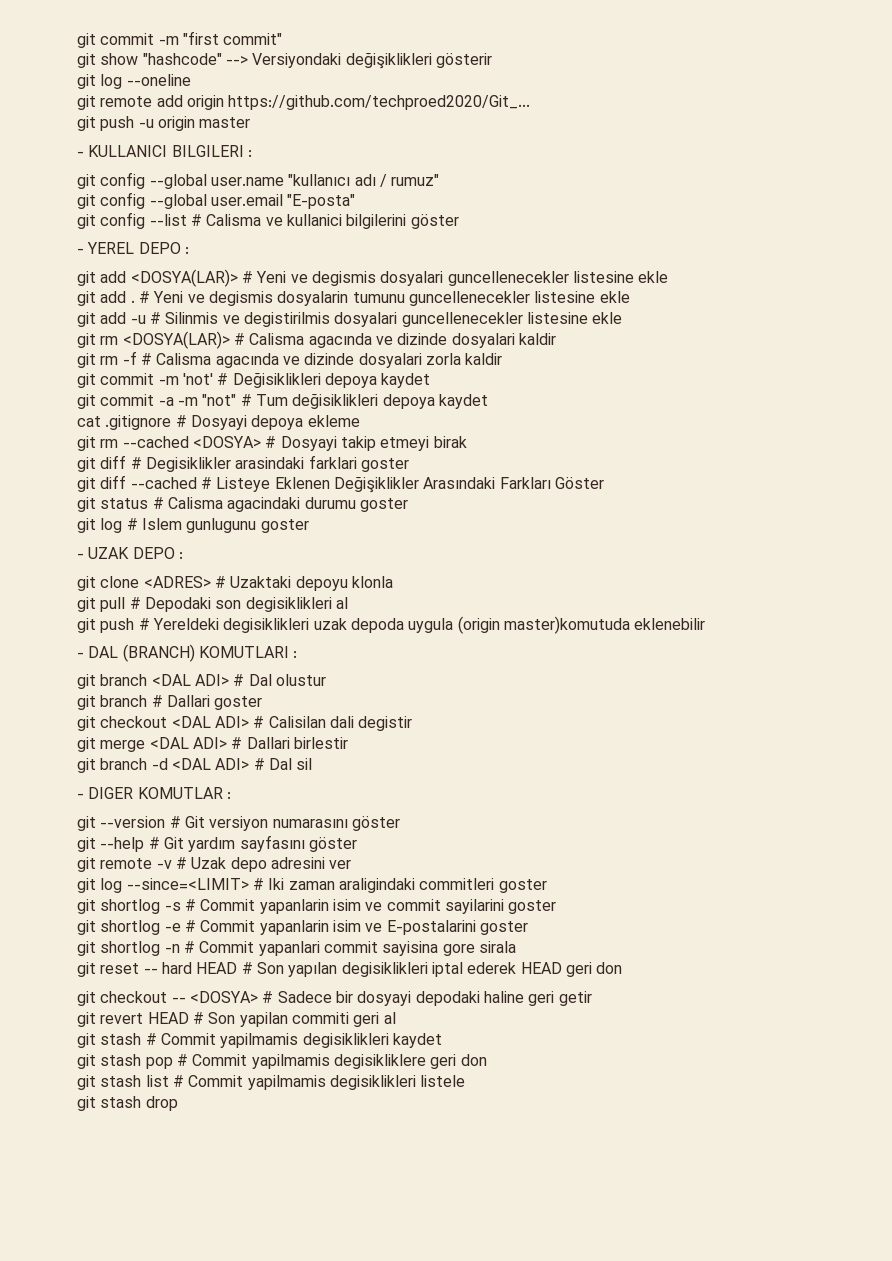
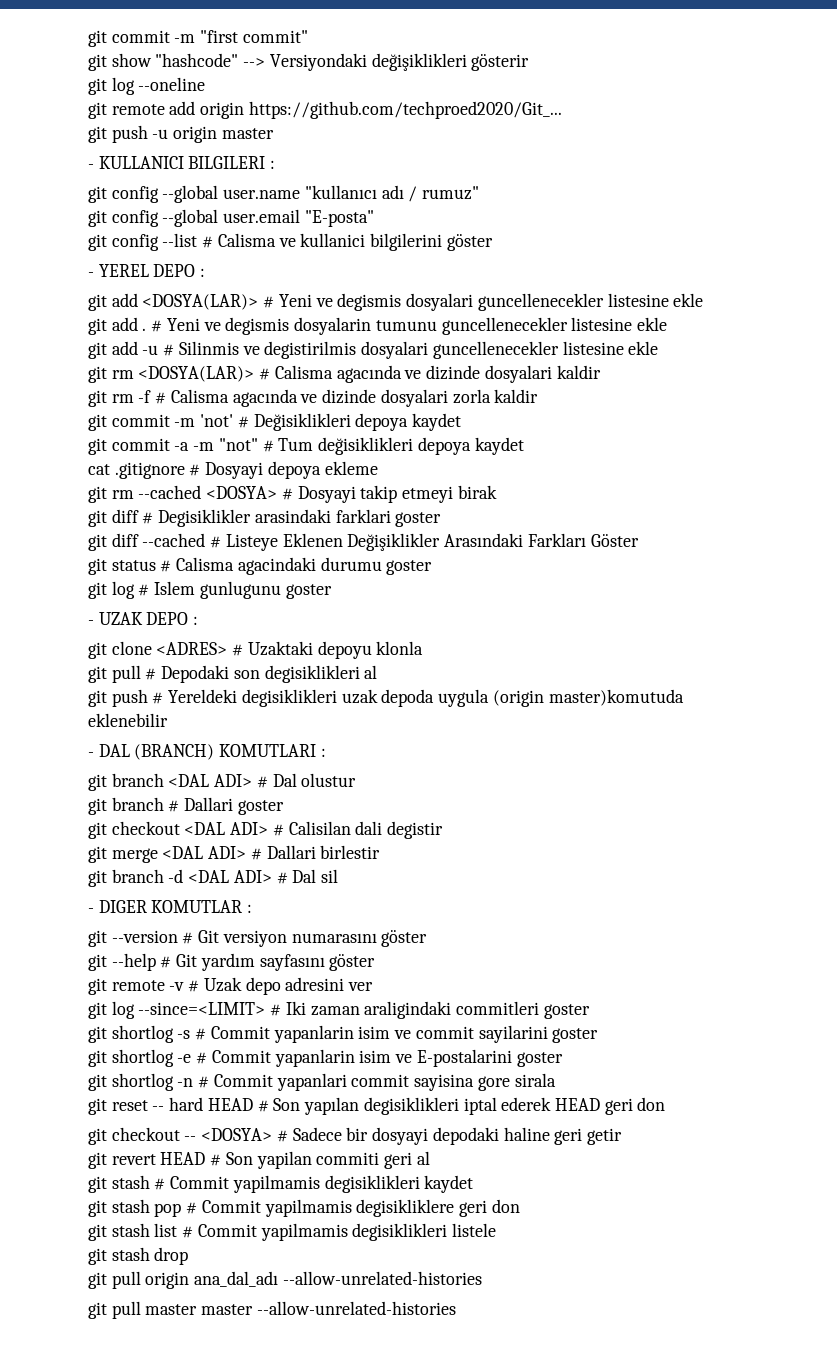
(178, 1103) none -> [88,1271,482,1289] [88,1301,456,1319] // git pull origin ana_dal_adı --allow-unrelated-histories // git pull master master --allow-unrelated-histories

